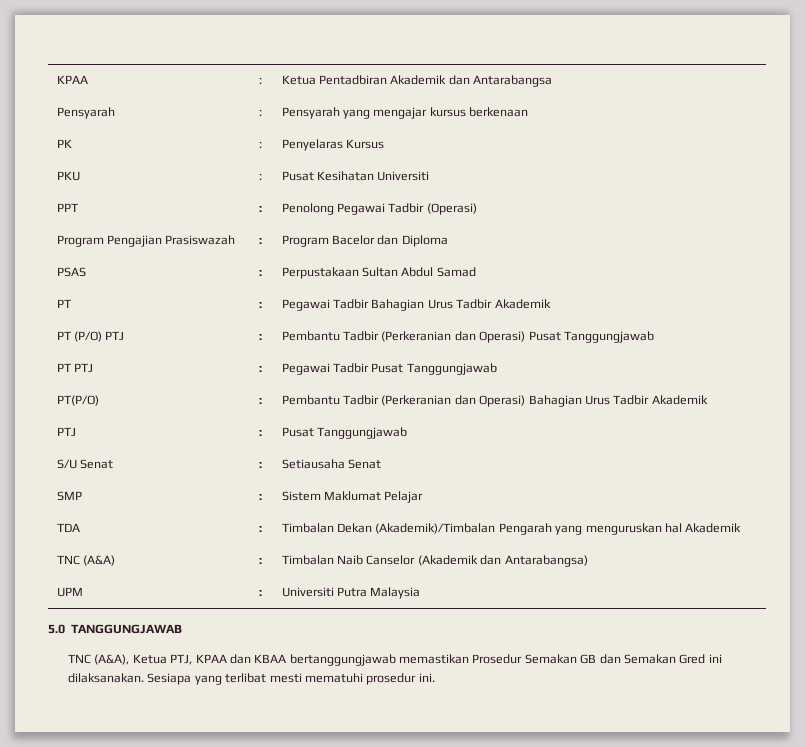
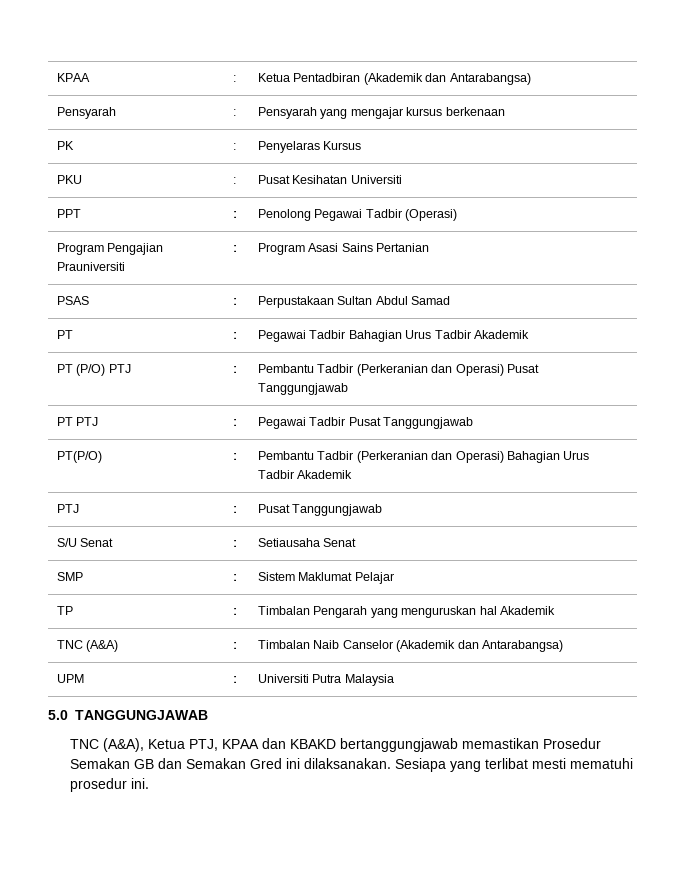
[390,75,553,87] Akademik dan Antarabangsa -> [363,73,531,85] (Akademik dan Antarabangsa)
[165,235,236,245] Prasiswazah -> [57,262,126,271] Prauniversiti
[332,235,448,247] Bacelor dan Diploma -> [308,243,430,252] Asasi Sains Pertanian
[56,523,80,532] [258,525,262,532] [281,523,496,534] TDA | : | Timbalan Dekan (Akademik)/Timbalan -> [57,606,74,615] [233,608,238,615] [258,606,311,615] TP | : | Timbalan
[254,654,287,663] KBAA -> [289,739,336,749] KBAKD

